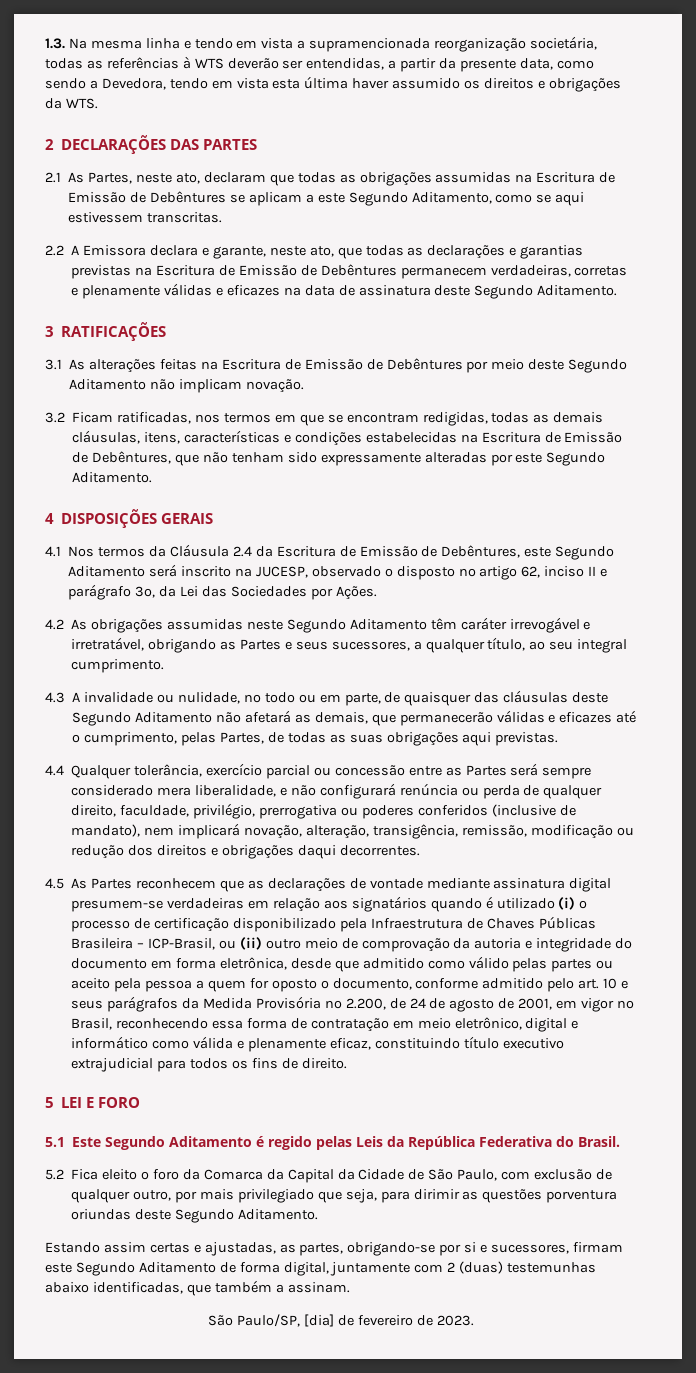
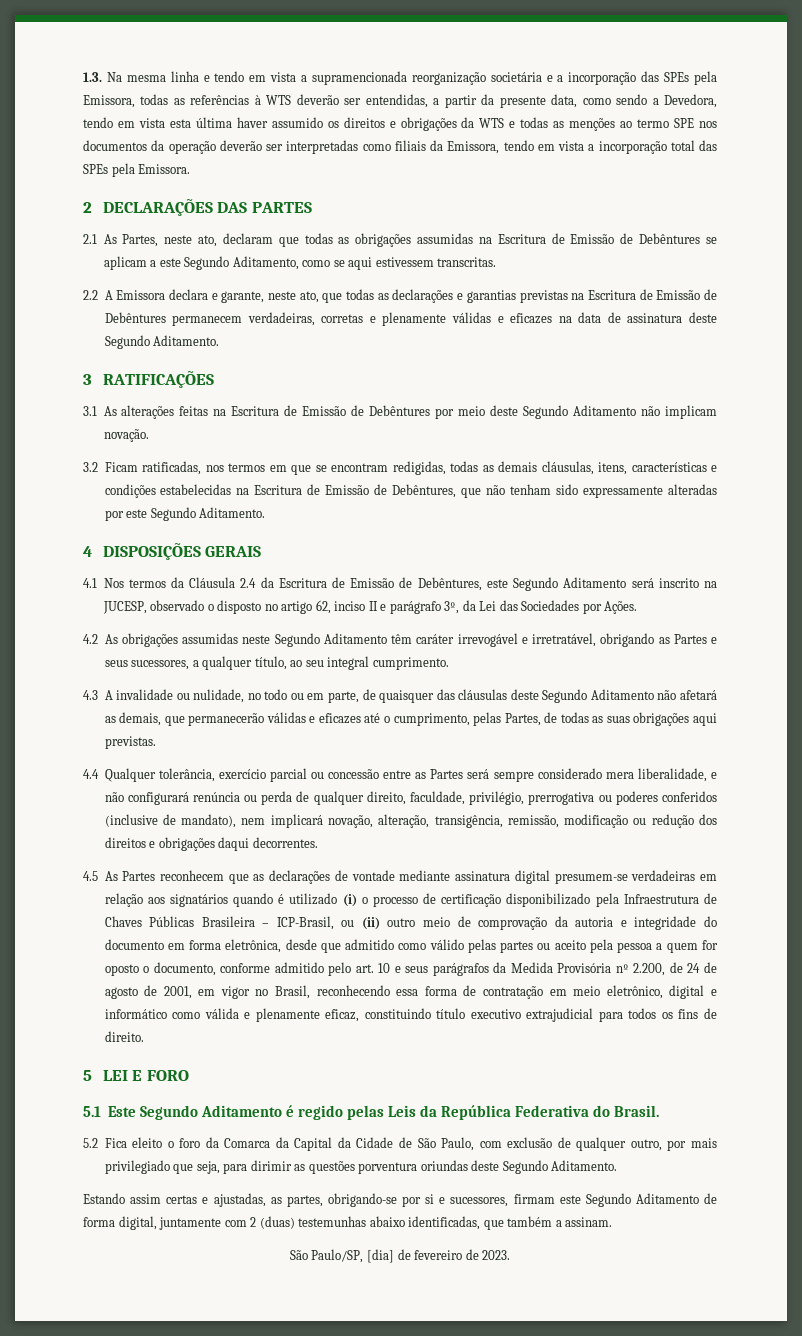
[530,36,598,50] societária, -> [490,71,717,85] [83,95,135,108] societária e a incorporação das SPEs pela Emissora,
[65,98,98,109] WTS. -> [479,117,717,131] [83,140,717,154] [83,163,191,177] WTS e todas as menções ao termo SPE nos documentos da operação deverão ser interpretadas como filiais da Emissora, tendo em vista a incorporação total das SPEs pela Emissora.

